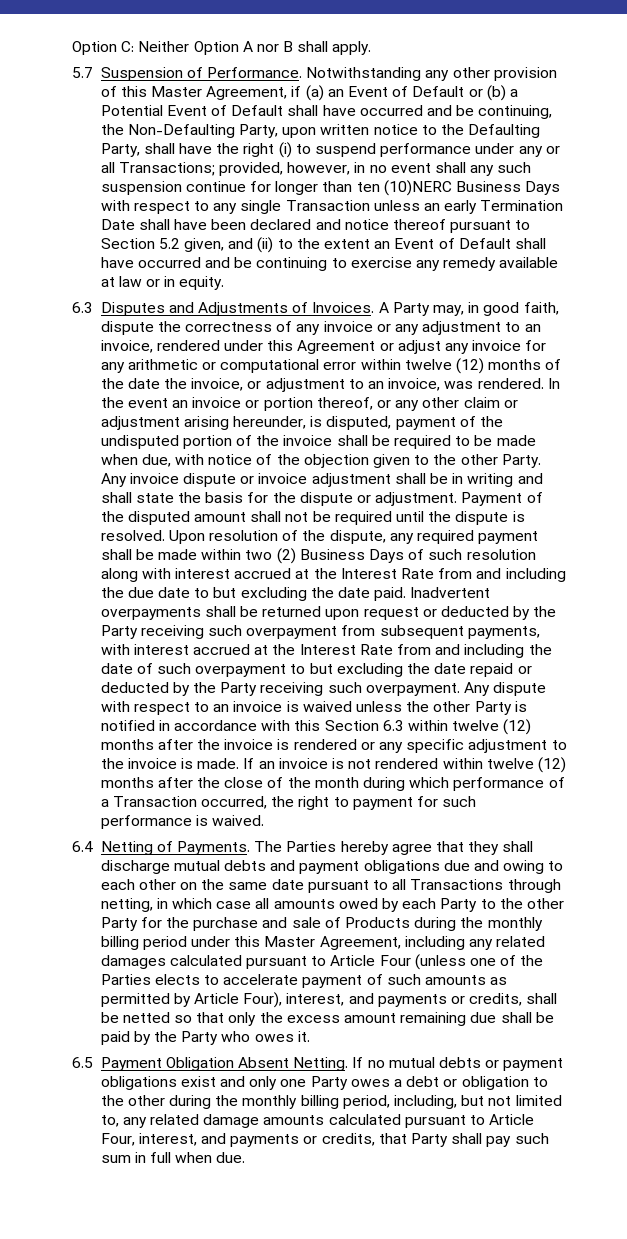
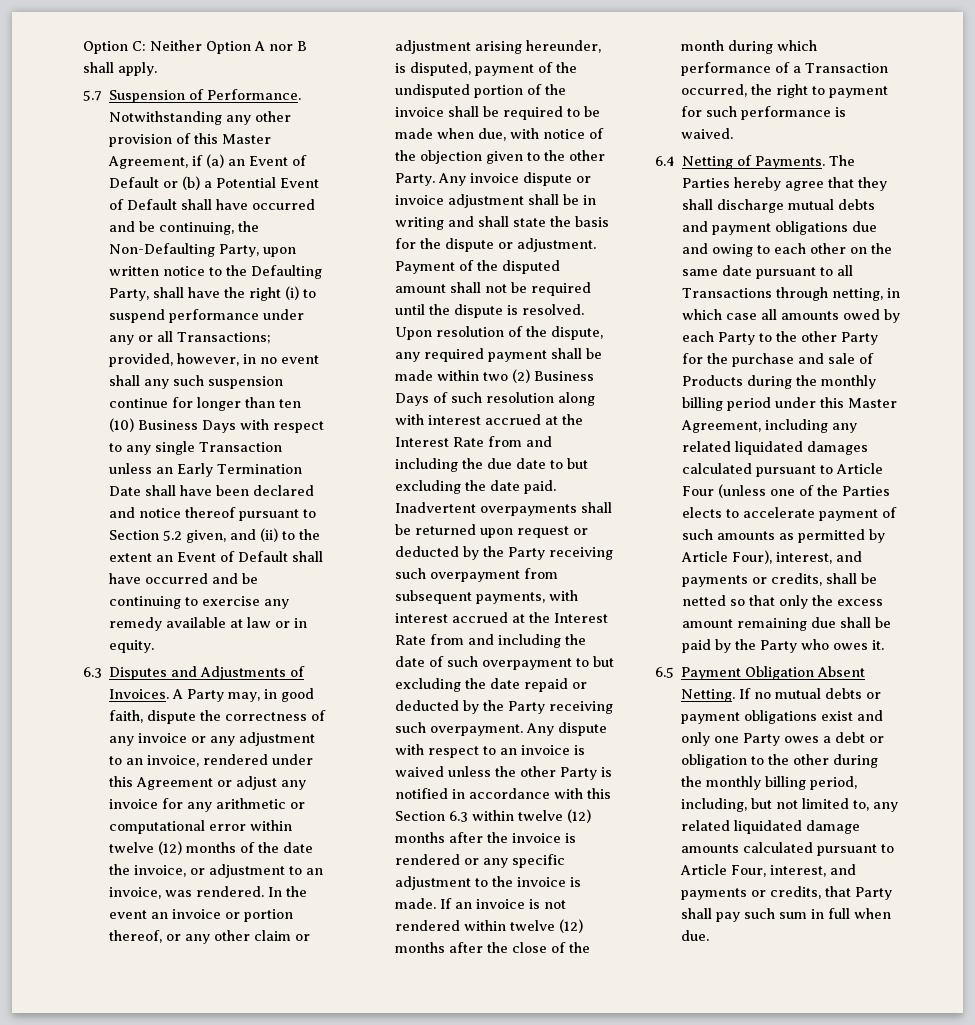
[383,180,452,196] (10)NERC -> [109,418,135,432] (10)
[444,200,478,214] early -> [177,463,214,477] Early
(546, 941) none -> [735,441,804,455] liquidated
(200, 1119) none -> [734,820,803,834] liquidated

